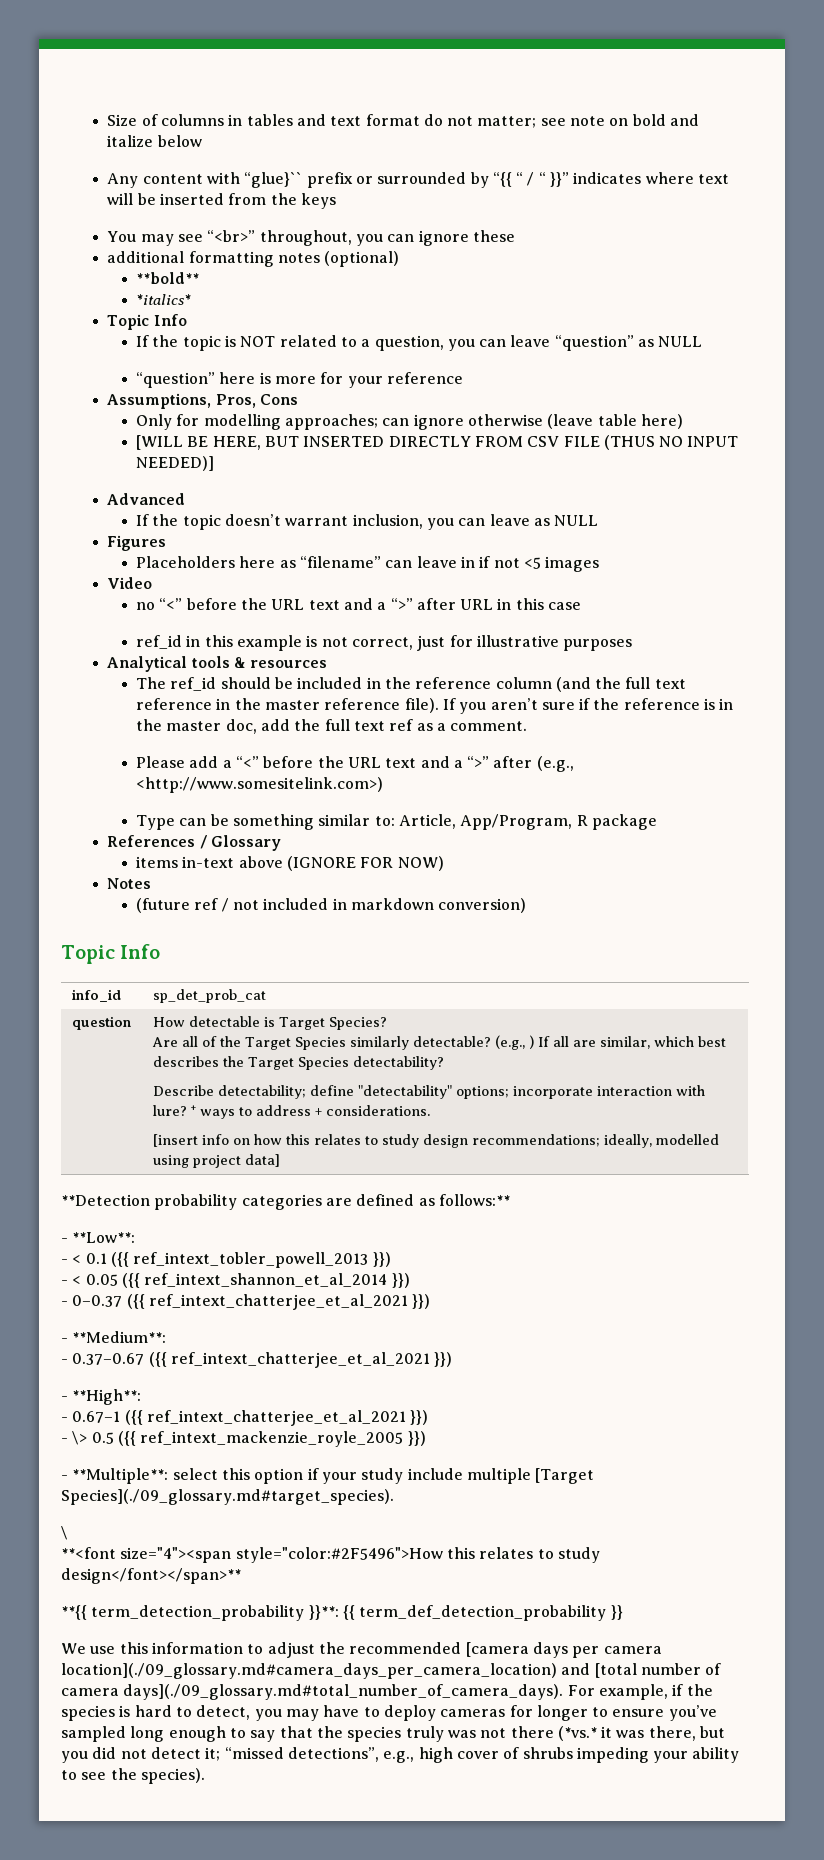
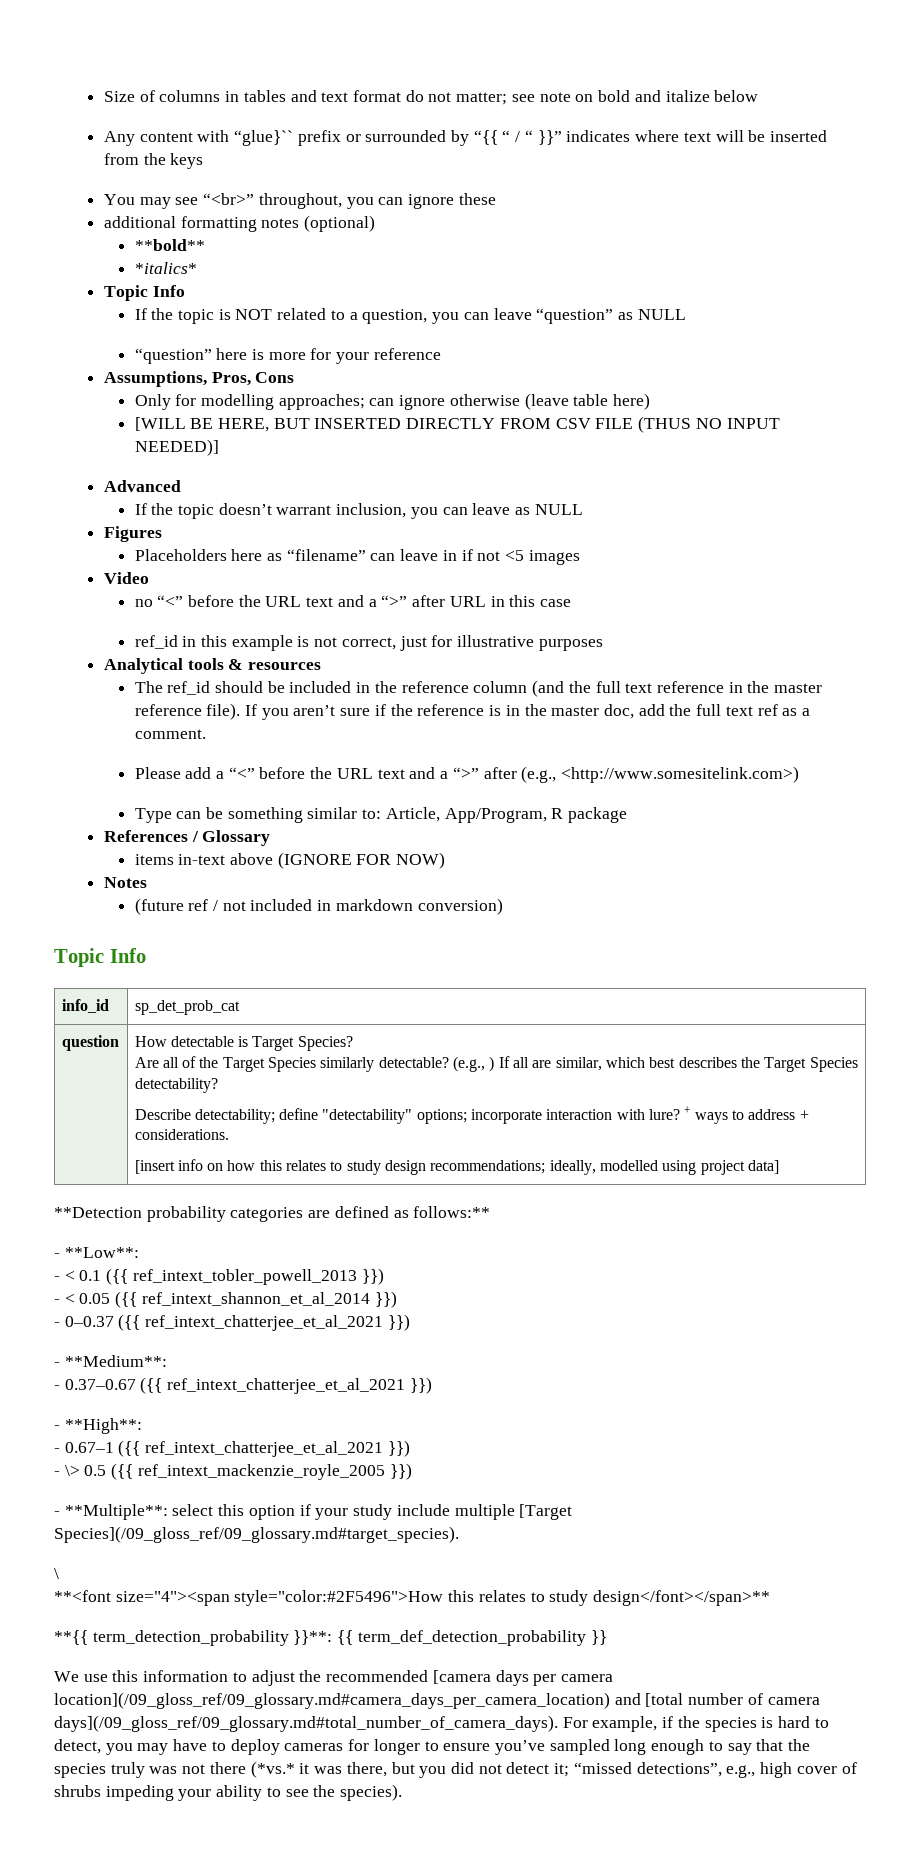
[61,1489,394,1505] Species](./09_glossary.md#target_species). -> [54,1526,459,1543] Species](/09_gloss_ref/09_glossary.md#target_species).
[61,1663,557,1679] location](./09_glossary.md#camera_days_per_camera_location) -> [54,1692,610,1709] location](/09_gloss_ref/09_glossary.md#camera_days_per_camera_location)
[123,1684,564,1700] days](./09_glossary.md#total_number_of_camera_days). -> [54,1715,558,1732] days](/09_gloss_ref/09_glossary.md#total_number_of_camera_days).

